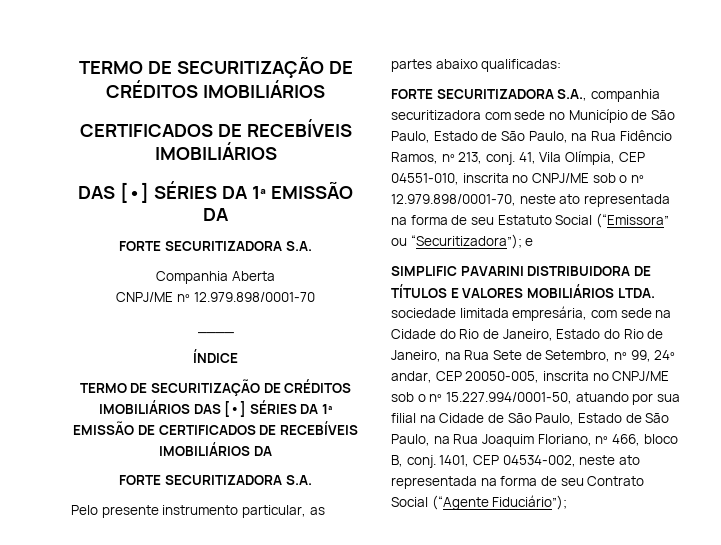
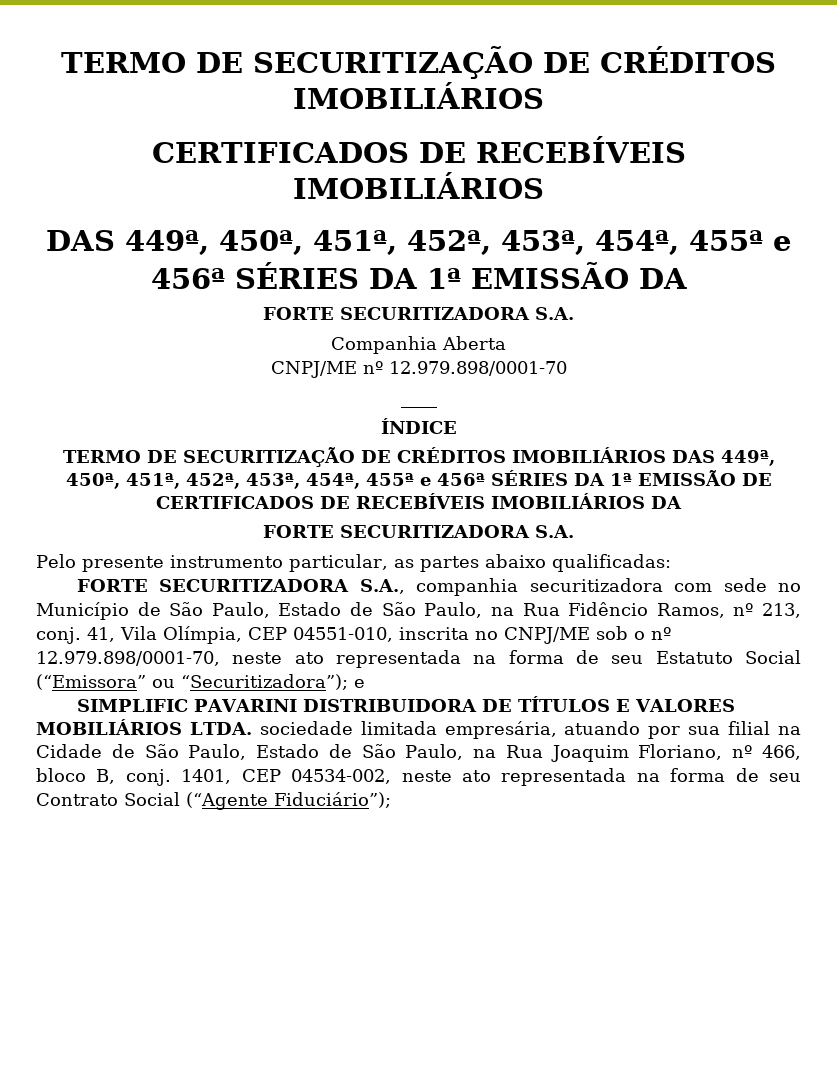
[120,182,150,203] [•] -> [125,230,791,255] [150,268,225,289] 449ª, 450ª, 451ª, 452ª, 453ª, 454ª, 455ª e 456ª
[224,401,247,417] [•] -> [720,450,775,466] [65,473,485,489] 449ª, 450ª, 451ª, 452ª, 453ª, 454ª, 455ª e 456ª
[590,308,672,318] [391,329,664,341] [391,350,676,362] [391,371,670,383] [391,392,572,404] com sede na Cidade do Rio de Janeiro, Estado do Rio de Janeiro, na Rua Sete de Setembro, nº 99, 24º andar, CEP 20050-005, inscrita no CNPJ/ME sob o nº 15.227.994/0001-50, -> (557, 730) none

